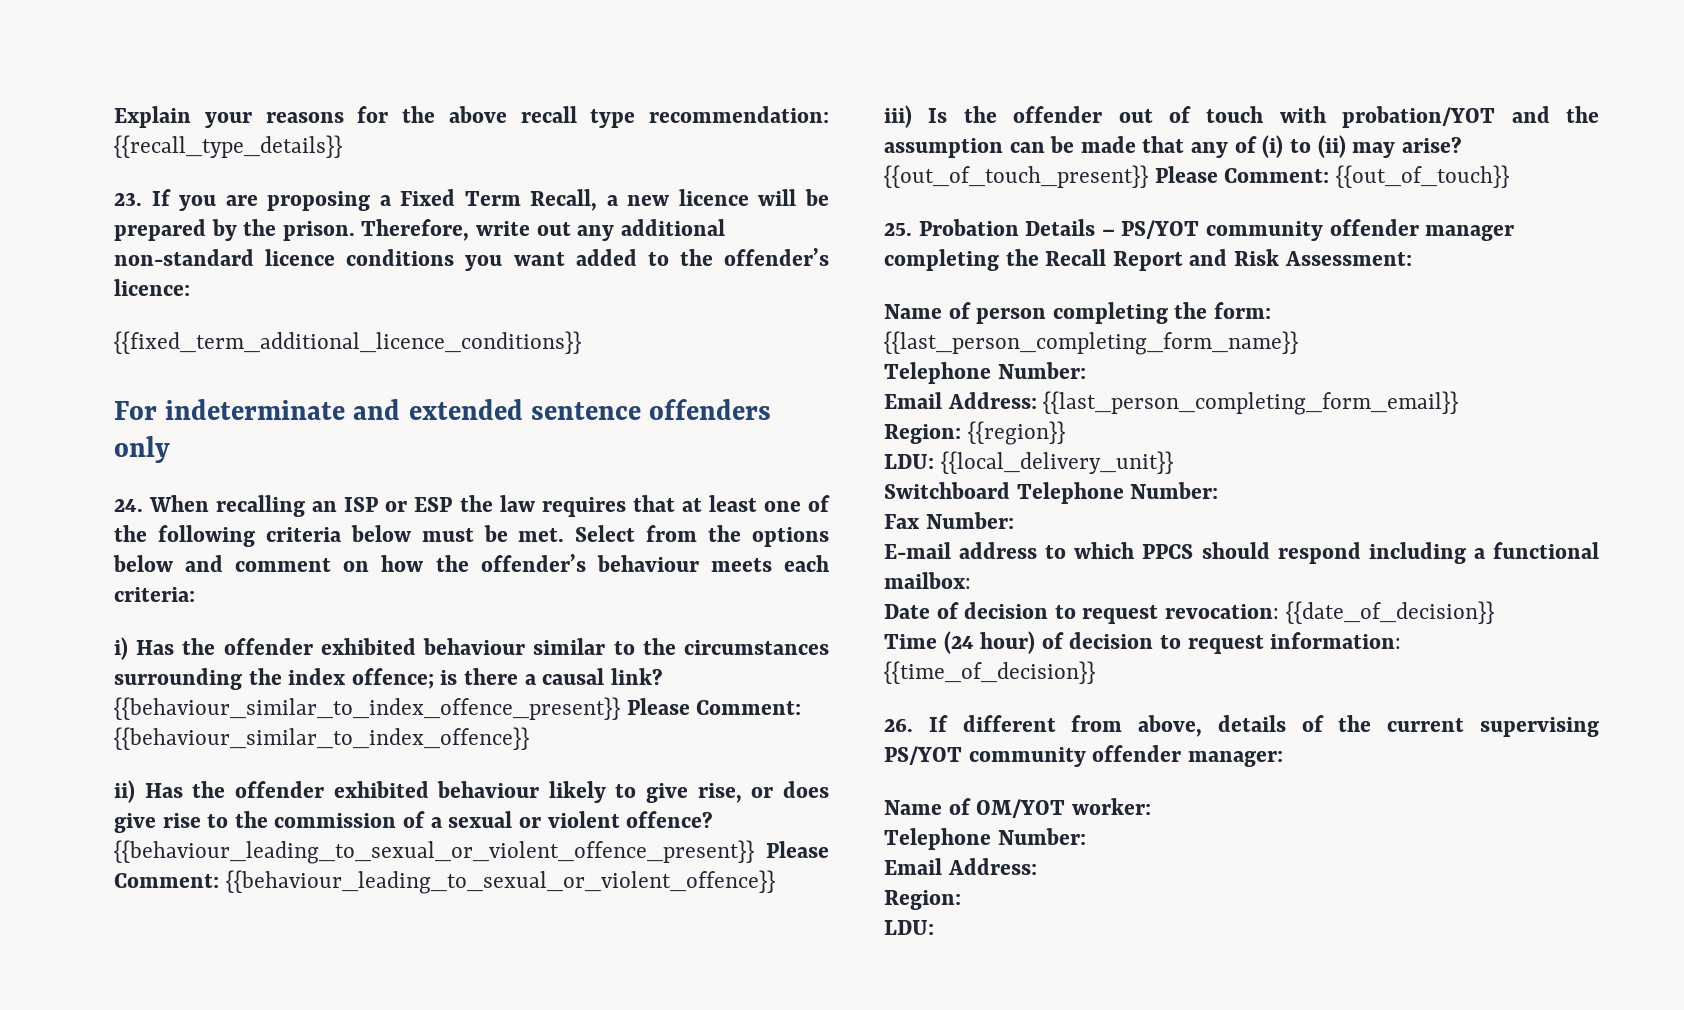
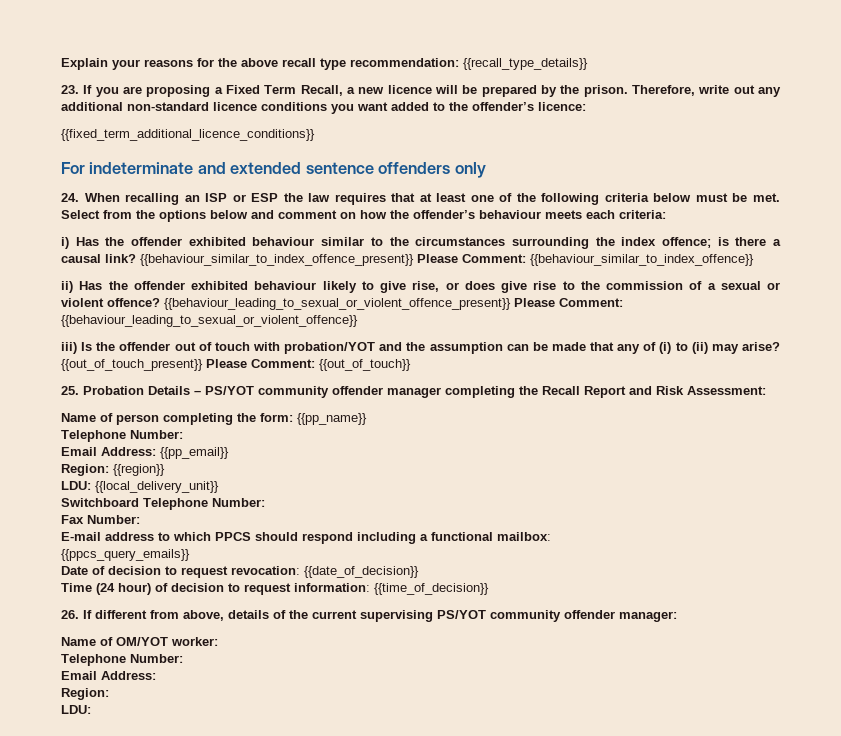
[884,331,1298,355] [884,362,1086,384] [884,391,1459,415] {{last_person_completing_form_name}} // Telephone Number: // Email Address: {{last_person_completing_form_email}} -> [297,413,367,425] [61,430,183,442] [61,447,229,459] {{pp_name}} // Telephone Number: // Email Address: {{pp_email}}
(971, 580) none -> [61,549,190,561] // {{ppcs_query_emails}}

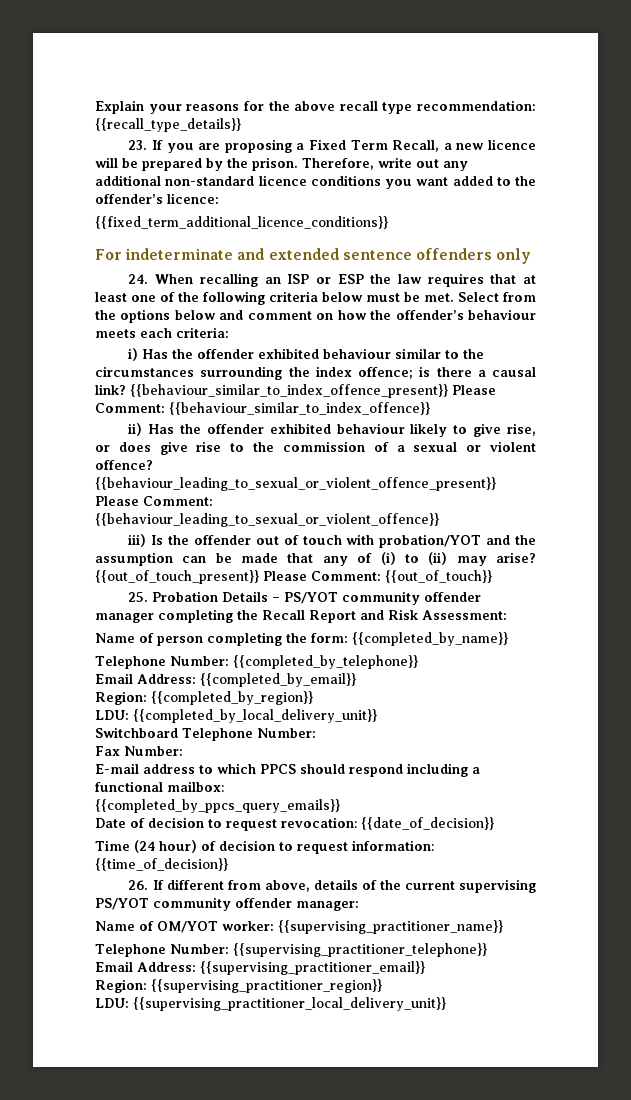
[297,413,367,425] [61,430,183,442] [61,447,229,459] [61,464,165,476] [61,481,219,493] {{pp_name}} // Telephone Number: // Email Address: {{pp_email}} // Region: {{region}} // LDU: {{local_delivery_unit}} -> [352,632,508,646] [95,655,418,669] [95,673,356,687] [95,691,313,705] [95,709,377,723] {{completed_by_name}} // Telephone Number: {{completed_by_telephone}} // Email Address: {{completed_by_email}} // Region: {{completed_by_region}} // LDU: {{completed_by_local_delivery_unit}}
[61,549,190,561] {{ppcs_query_emails}} -> [95,799,340,813] {{completed_by_ppcs_query_emails}}
[61,654,183,666] [61,671,156,680] [61,688,109,700] [61,705,91,714] // Telephone Number: // Email Address: // Region: // LDU: -> [278,920,503,934] [95,943,487,957] [95,961,425,975] [95,979,382,993] [95,997,446,1011] {{supervising_practitioner_name}} // Telephone Number: {{supervising_practitioner_telephone}} // Email Address: {{supervising_practitioner_email}} // Region: {{supervising_practitioner_region}} // LDU: {{supervising_practitioner_local_delivery_unit}}

